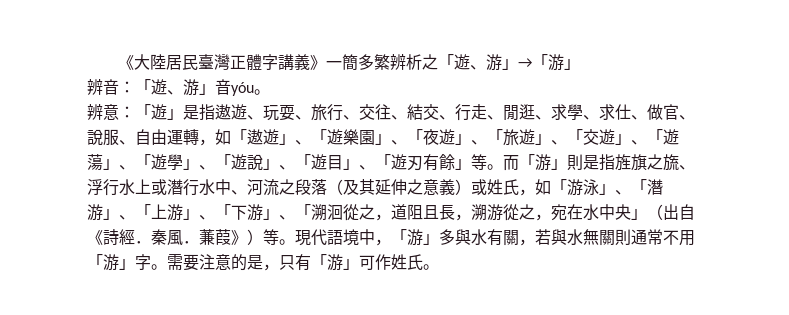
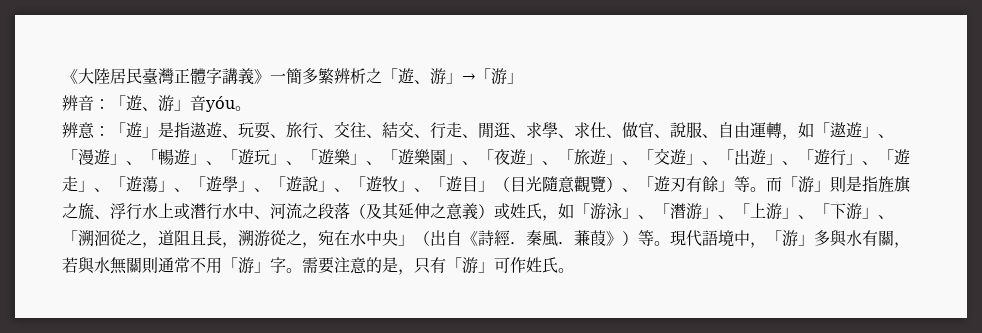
(327, 136) none -> [78,149,398,165] 漫遊」、「暢遊」、「遊玩」、「遊樂」、「
(663, 136) none -> [734,149,910,166] [62,176,126,192] 出遊」、「遊行」、「遊走」、「
[327,155,359,170] 目」 -> [382,176,622,193] 牧」、「遊目」（目光隨意觀覽）

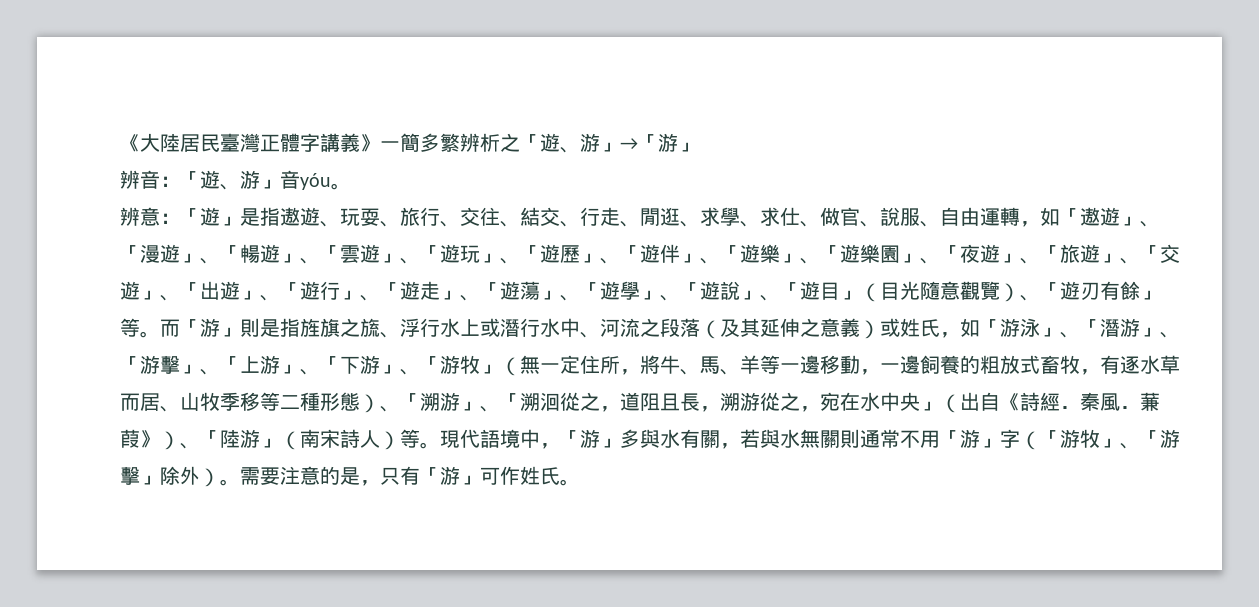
(238, 156) none -> [340,244,440,264] 雲遊」、「
(334, 157) none -> [560,244,760,264] 歷」、「遊伴」、「遊
[382,176,462,192] 牧」、「遊 -> (820, 290) none
(750, 210) none -> [140,355,240,375] 游擊」、「
(78, 237) none -> [440,355,1180,376] [120,392,520,413] 游牧」（無一定住所，將牛、馬、羊等一邊移動，一邊飼養的粗放式畜牧，有逐水草而居、山牧季移等二種形態）、「溯游」、「
(638, 238) none -> [180,429,400,450] 、「陸游」（南宋詩人）
(286, 265) none -> [1020,429,1180,450] [120,466,220,487] （「游牧」、「游擊」除外）

